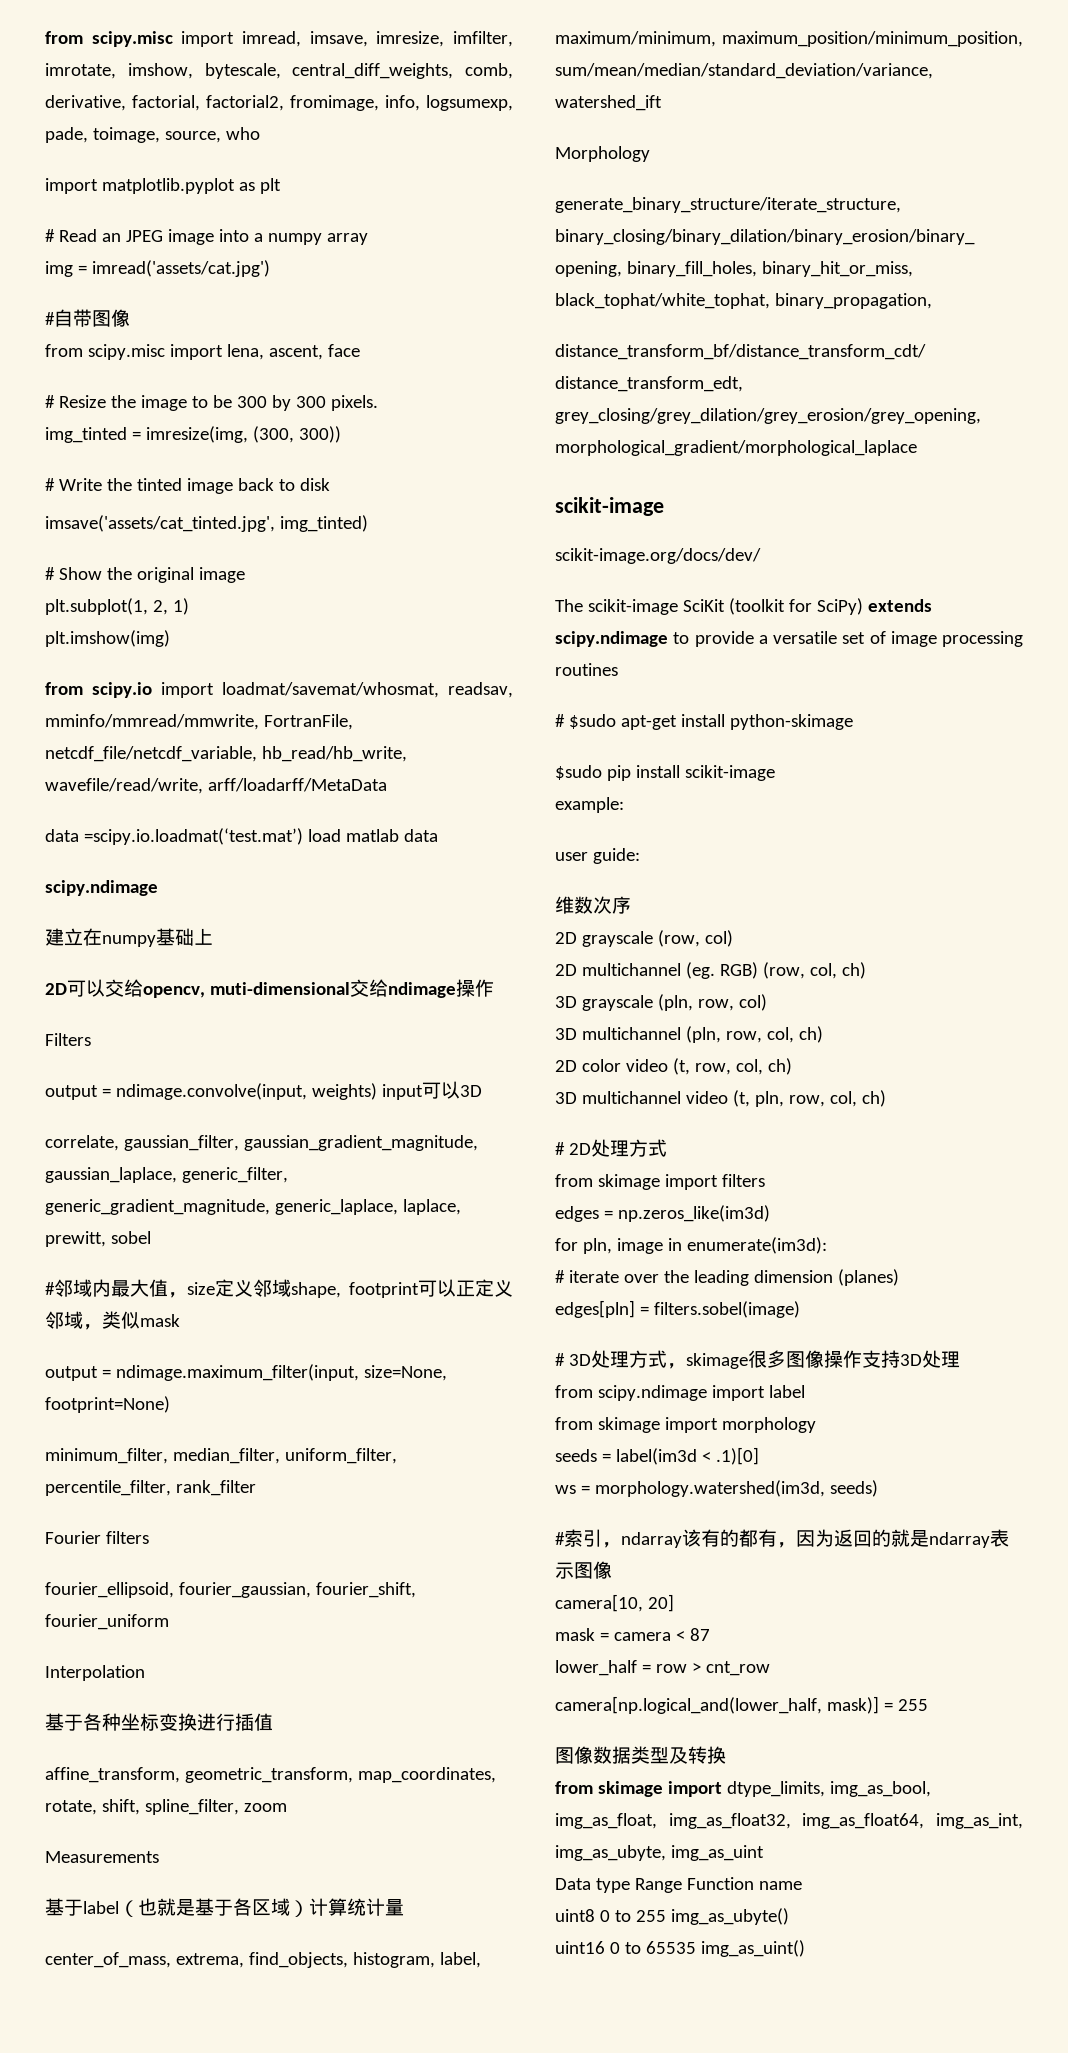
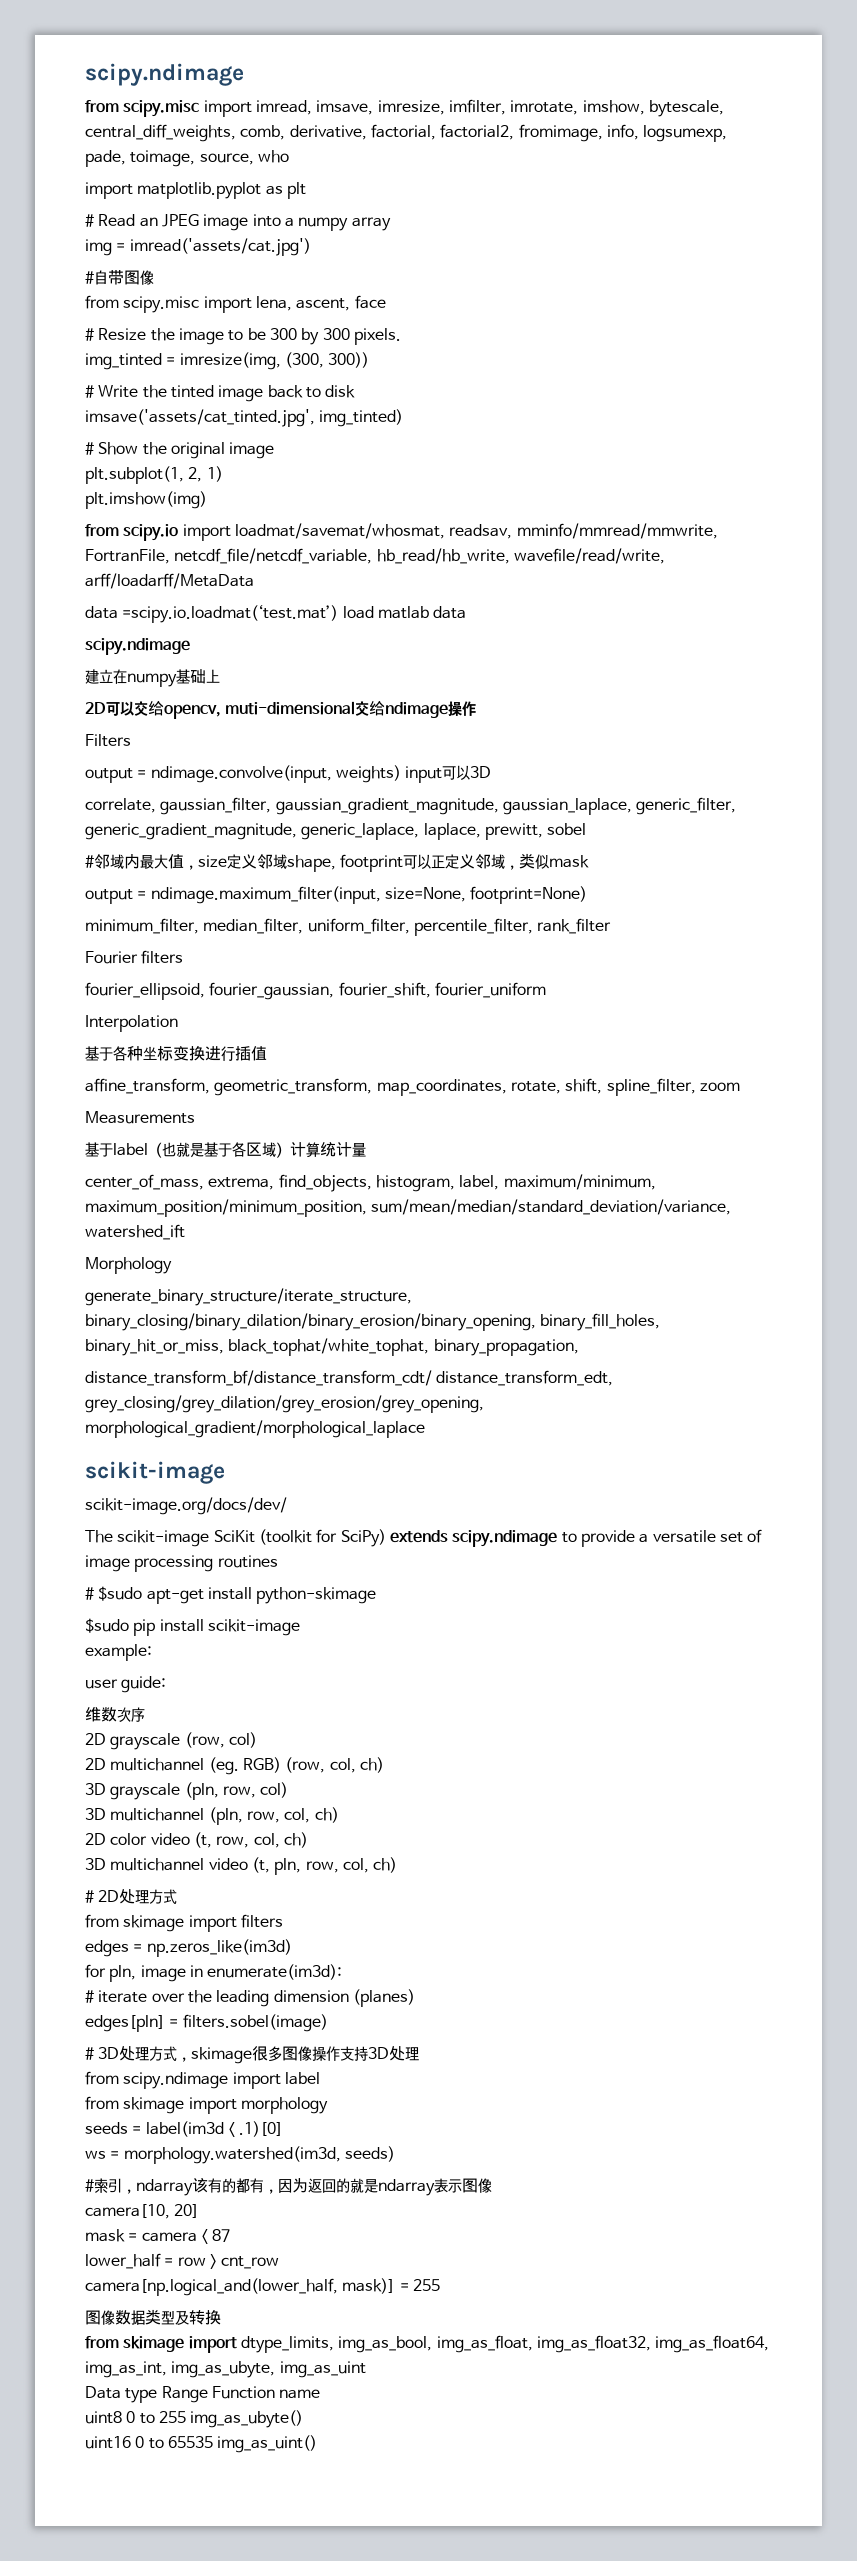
(45, 37) none -> [85,63,244,86] scipy.ndimage //

